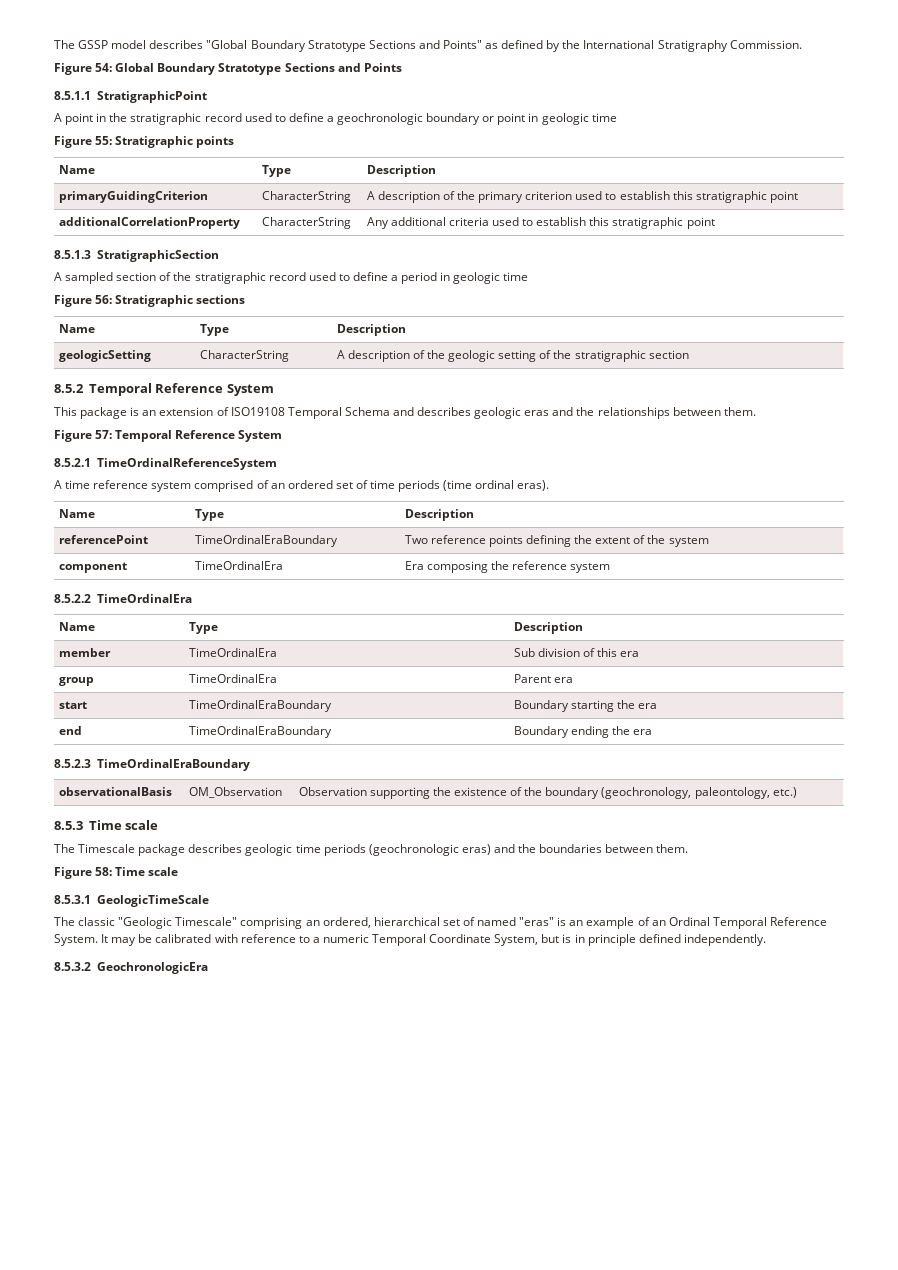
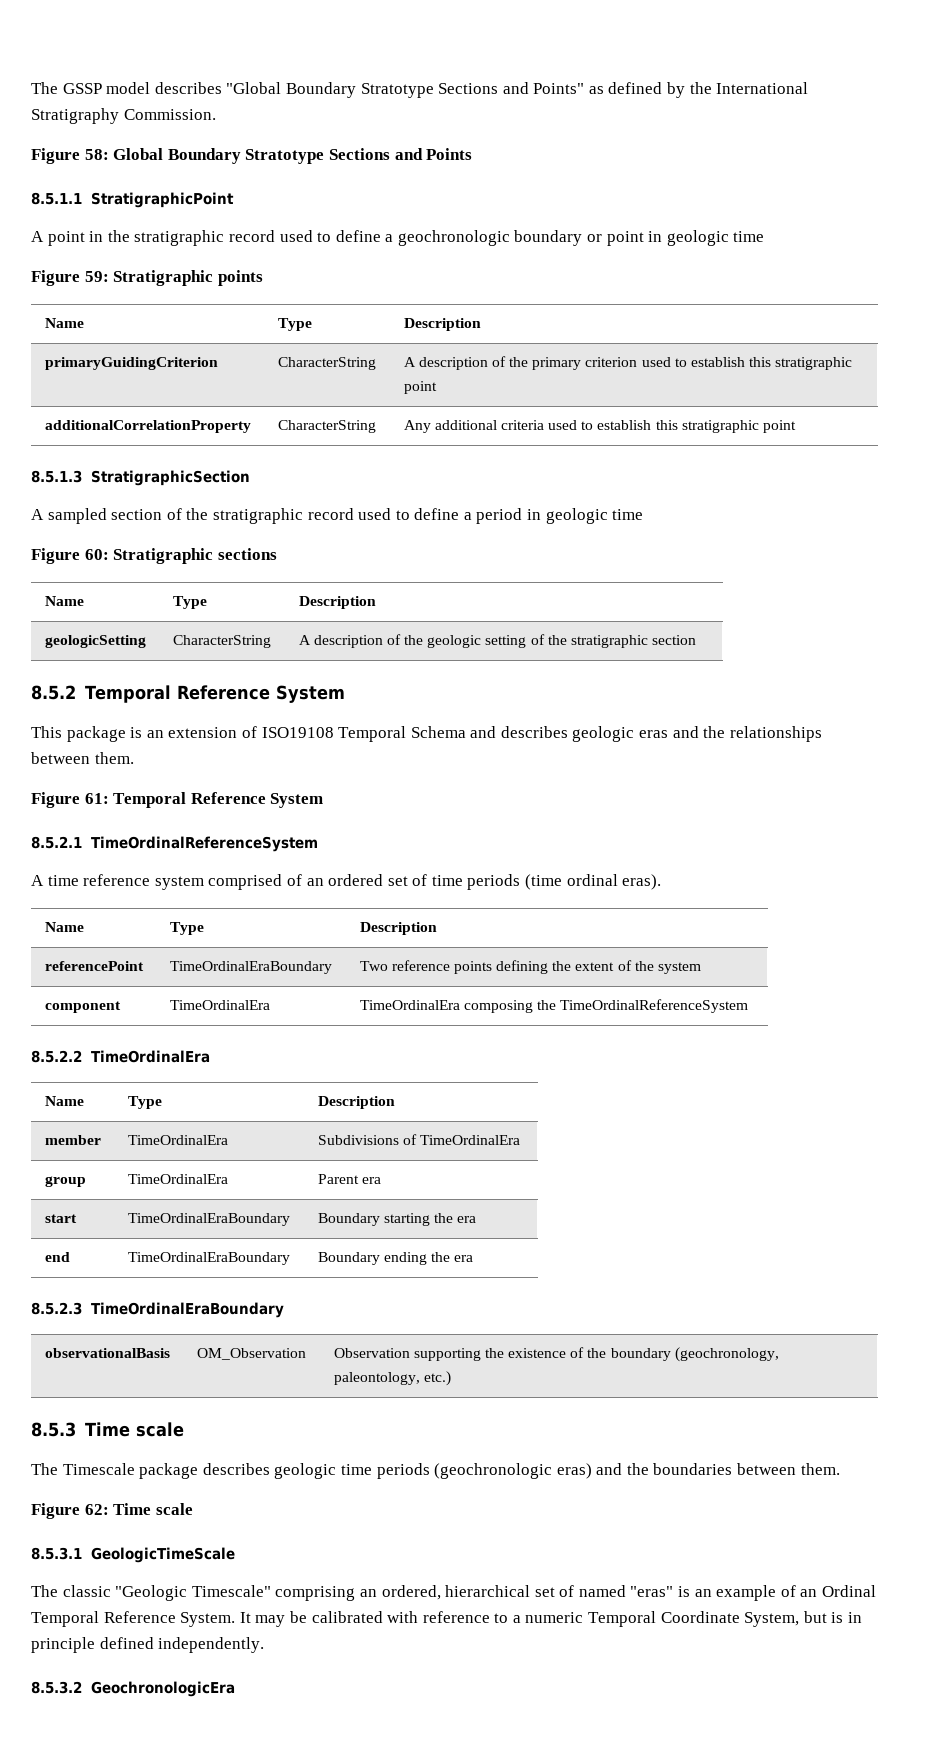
[95,63,113,72] 54: -> [84,149,109,160] 58:
[95,136,113,145] 55: -> [84,271,109,282] 59:
[95,295,113,304] 56: -> [84,549,109,560] 60:
[95,430,113,439] 57: -> [84,793,109,804] 61:
[404,561,424,570] Era -> [359,1000,460,1010] TimeOrdinalEra
[511,561,611,573] reference system -> [560,999,749,1013] TimeOrdinalReferenceSystem
[513,648,640,657] Sub division of this era -> [317,1134,520,1145] Subdivisions of TimeOrdinalEra
[95,867,113,876] 58: -> [84,1504,109,1515] 62:

